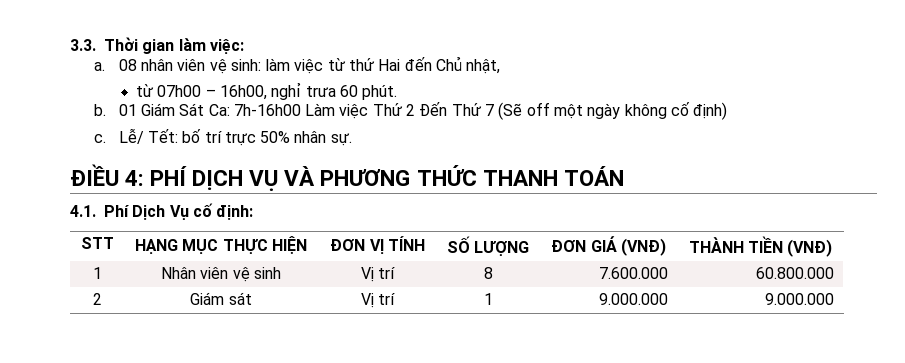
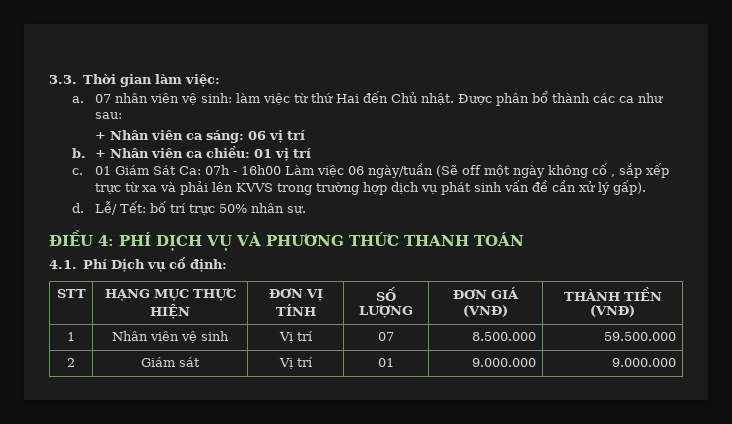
[118,59,137,71] 08 -> [94,94,111,103] 07
[466,59,501,74] [136,82,398,100] [94,102,495,119] nhật, // từ 07h00 – 16h00, nghỉ trưa 60 phút. // b. 01 Giám Sát Ca: 7h-16h00 Làm việc Thứ 2 Đến Thứ 7 -> [420,90,663,106] [94,112,122,119] [94,130,305,143] [71,146,311,161] [71,163,433,178] nhật. Được phân bổ thành các ca như sau: // + Nhân viên ca sáng: 06 vị trí // b. + Nhân viên ca chiều: 01 vị trí // c. 01 Giám Sát Ca: 07h - 16h00 Làm việc 06 ngày/tuần
[693,102,728,120] [94,134,107,143] định) // c. -> [610,163,669,178] [94,180,646,195] [71,203,84,213] , sắp xếp trực từ xa và phải lên KVVS trong trường hợp dịch vụ phát sinh vấn đề cần xử lý gấp). // d.
[169,205,189,220] Vụ -> [147,262,166,272] vụ
[483,267,493,279] [599,267,669,279] [756,267,835,279] 8 | 7.600.000 | 60.800.000 -> [378,332,394,341] [472,332,537,341] [604,332,677,341] 07 | 8.500.000 | 59.500.000
[483,293,493,305] 1 -> [378,358,394,367] 01

